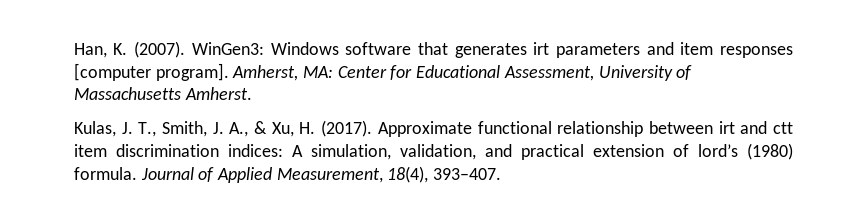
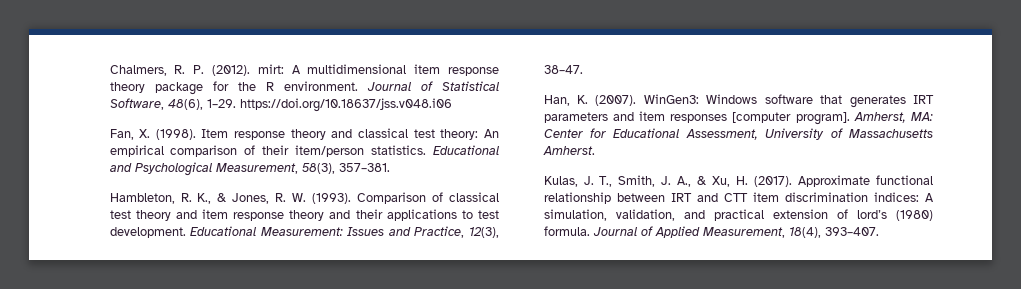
(73, 50) none -> [109,64,500,76] [109,81,501,95] [109,98,452,112] [109,128,499,140] [109,145,500,157] [109,162,390,176] [109,192,500,204] [109,209,499,221] [109,226,500,238] [543,65,583,74] Chalmers, R. P. (2012). mirt: A multidimensional item response theory package for the R environment. Journal of Statistical Software, 48(6), 1–29. https://doi.org/10.18637/jss.v048.i06 // Fan, X. (1998). Item response theory and classical test theory: An empirical comparison of their item/person statistics. Educational and Psychological Measurement, 58(3), 357–381. // Hambleton, R. K., & Jones, R. W. (1993). Comparison of classical test theory and item response theory and their applications to test development. Educational Measurement: Issues and Practice, 12(3), 38–47. //
[533,42,550,55] irt -> [913,95,934,104] IRT
[718,121,793,134] irt and ctt -> [670,193,748,202] IRT and CTT

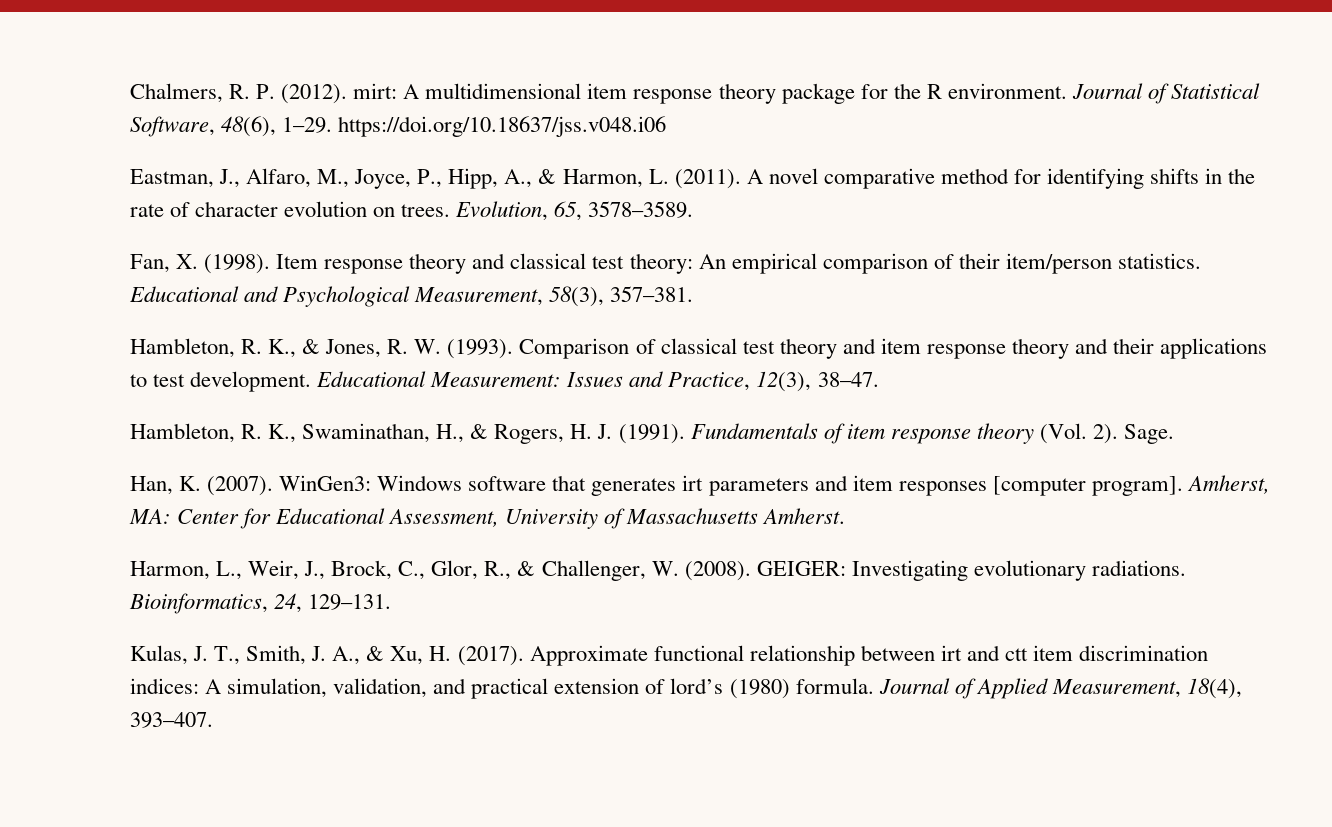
(452, 105) none -> [129,168,1256,189] [129,201,694,221] // Eastman, J., Alfaro, M., Joyce, P., Hipp, A., & Harmon, L. (2011). A novel comparative method for identifying shifts in the rate of character evolution on trees. Evolution, 65, 3578–3589.
(583, 69) none -> [129,423,1175,444] // Hambleton, R. K., Swaminathan, H., & Rogers, H. J. (1991). Fundamentals of item response theory (Vol. 2). Sage.
[913,95,934,104] IRT -> [682,475,704,491] irt
(595, 150) none -> [129,560,1186,581] [128,593,391,614] // Harmon, L., Weir, J., Brock, C., Glor, R., & Challenger, W. (2008). GEIGER: Investigating evolutionary radiations. Bioinformatics, 24, 129–131.
[670,193,748,202] IRT and CTT -> [940,645,1029,661] irt and ctt

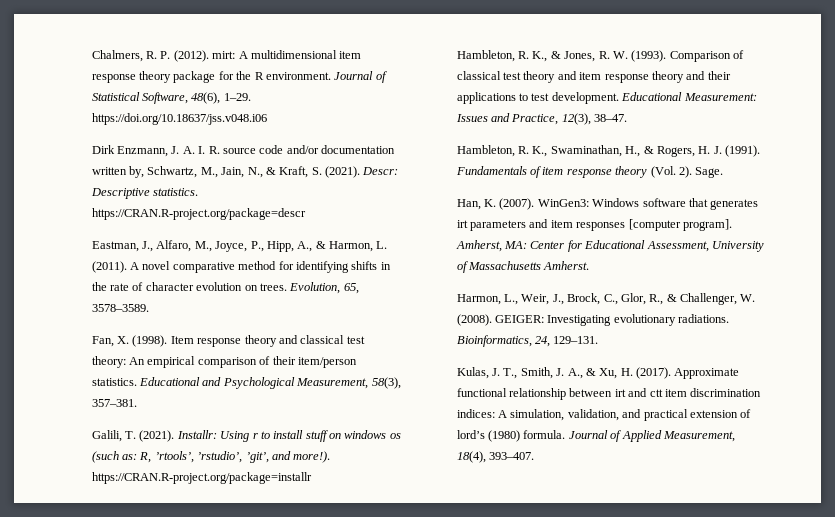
(667, 126) none -> [91,145,396,157] [91,166,399,178] [90,188,199,199] [91,208,306,220] // Dirk Enzmann, J. A. I. R. source code and/or documentation written by, Schwartz, M., Jain, N., & Kraft, S. (2021). Descr: Descriptive statistics. https://CRAN.R-project.org/package=descr
(694, 294) none -> [91,430,401,442] [91,451,331,463] [91,472,312,484] // Galili, T. (2021). Installr: Using r to install stuff on windows os (such as: R, ’rtools’, ’rstudio’, ’git’, and more!). https://CRAN.R-project.org/package=installr

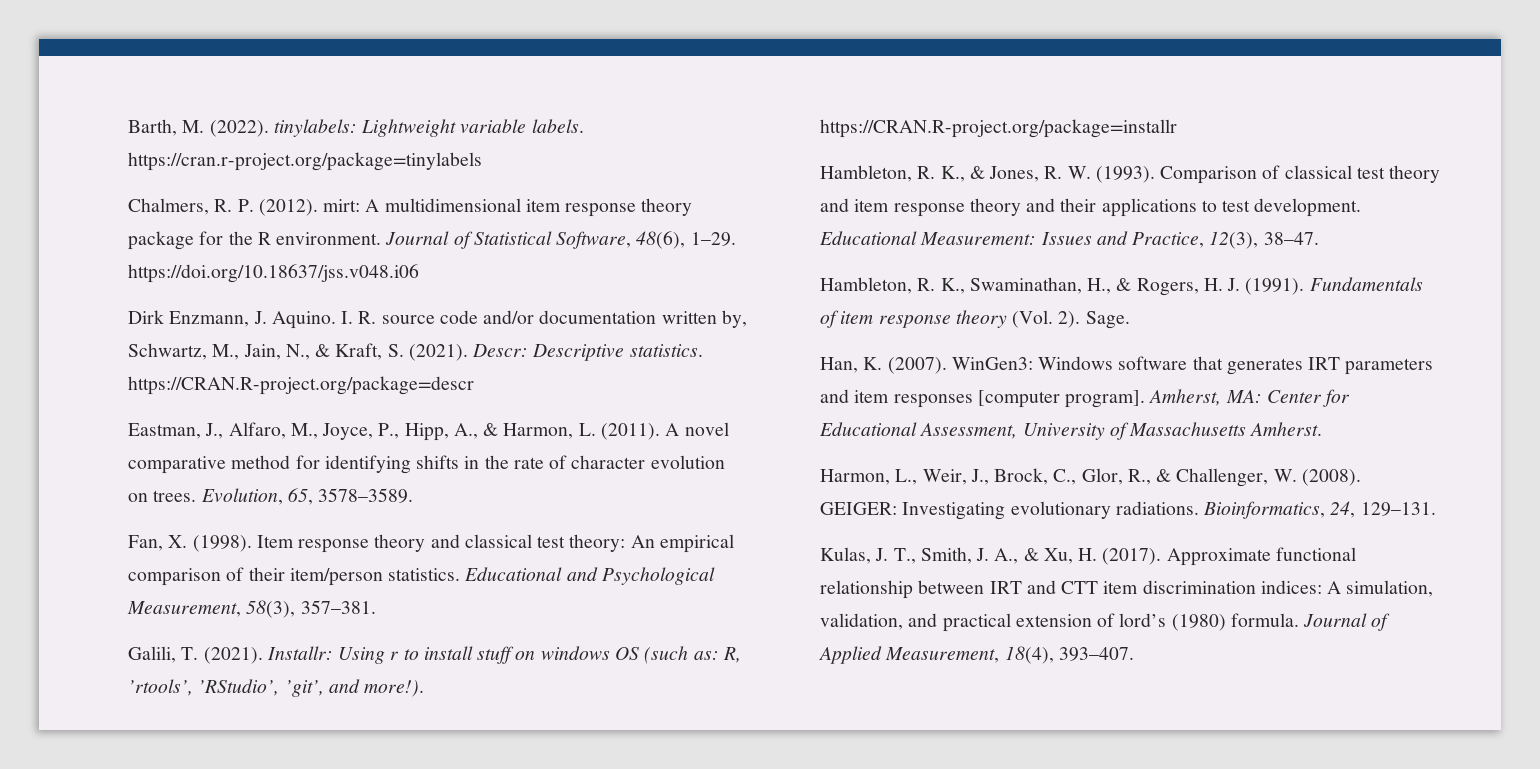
(91, 56) none -> [128,119,584,137] [128,152,483,171] Barth, M. (2022). tinylabels: Lightweight variable labels. https://cran.r-project.org/package=tinylabels //
[182,146,195,154] A. -> [271,311,336,329] Aquino.
[389,433,401,439] os -> [614,646,639,660] OS
[197,451,243,463] ’rstudio’, -> [198,679,280,696] ’RStudio’,
[456,220,468,228] irt -> [1308,357,1341,370] IRT
[614,388,663,397] irt and ctt -> [989,580,1099,594] IRT and CTT

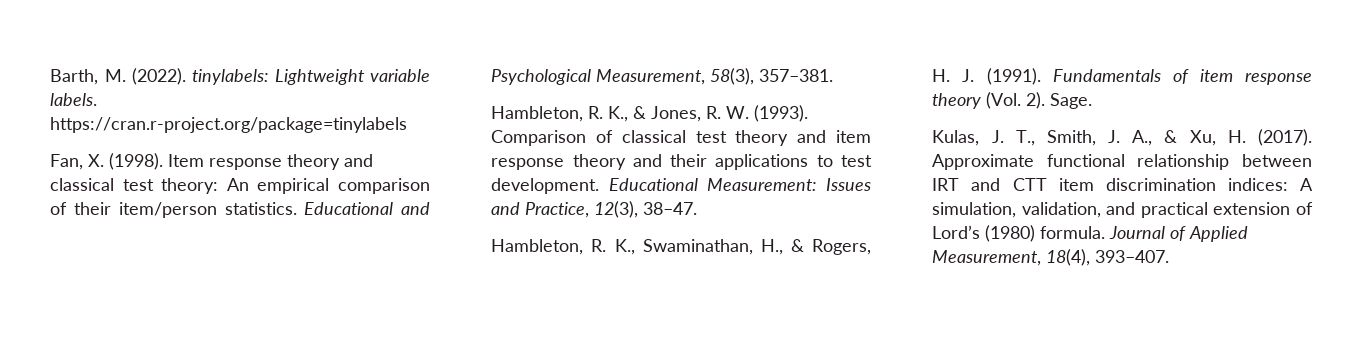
[128,198,693,217] [128,231,736,250] [128,264,420,283] [128,310,747,329] [128,343,703,361] [128,376,475,395] [128,422,729,441] [128,455,725,474] [128,488,414,505] // Chalmers, R. P. (2012). mirt: A multidimensional item response theory package for the R environment. Journal of Statistical Software, 48(6), 1–29. https://doi.org/10.18637/jss.v048.i06 // Dirk Enzmann, J. Aquino. I. R. source code and/or documentation written by, Schwartz, M., Jain, N., & Kraft, S. (2021). Descr: Descriptive statistics. https://CRAN.R-project.org/package=descr // Eastman, J., Alfaro, M., Joyce, P., Hipp, A., & Harmon, L. (2011). A novel comparative method for identifying shifts in the rate of character evolution on trees. Evolution, 65, 3578–3589. -> (408, 125) none
[128,646,741,664] [128,679,425,697] [820,119,1178,138] // Galili, T. (2021). Installr: Using r to install stuff on windows OS (such as: R, ’rtools’, ’RStudio’, ’git’, and more!). https://CRAN.R-project.org/package=installr -> (834, 75) none
[820,356,1434,375] [820,389,1351,408] [819,422,1323,440] [820,468,1361,487] [820,501,1436,520] // Han, K. (2007). WinGen3: Windows software that generates IRT parameters and item responses [computer program]. Amherst, MA: Center for Educational Assessment, University of Massachusetts Amherst. // Harmon, L., Weir, J., Brock, C., Glor, R., & Challenger, W. (2008). GEIGER: Investigating evolutionary radiations. Bioinformatics, 24, 129–131. -> (1093, 101) none
[1119,613,1167,627] lord’s -> [932,225,981,239] Lord’s

